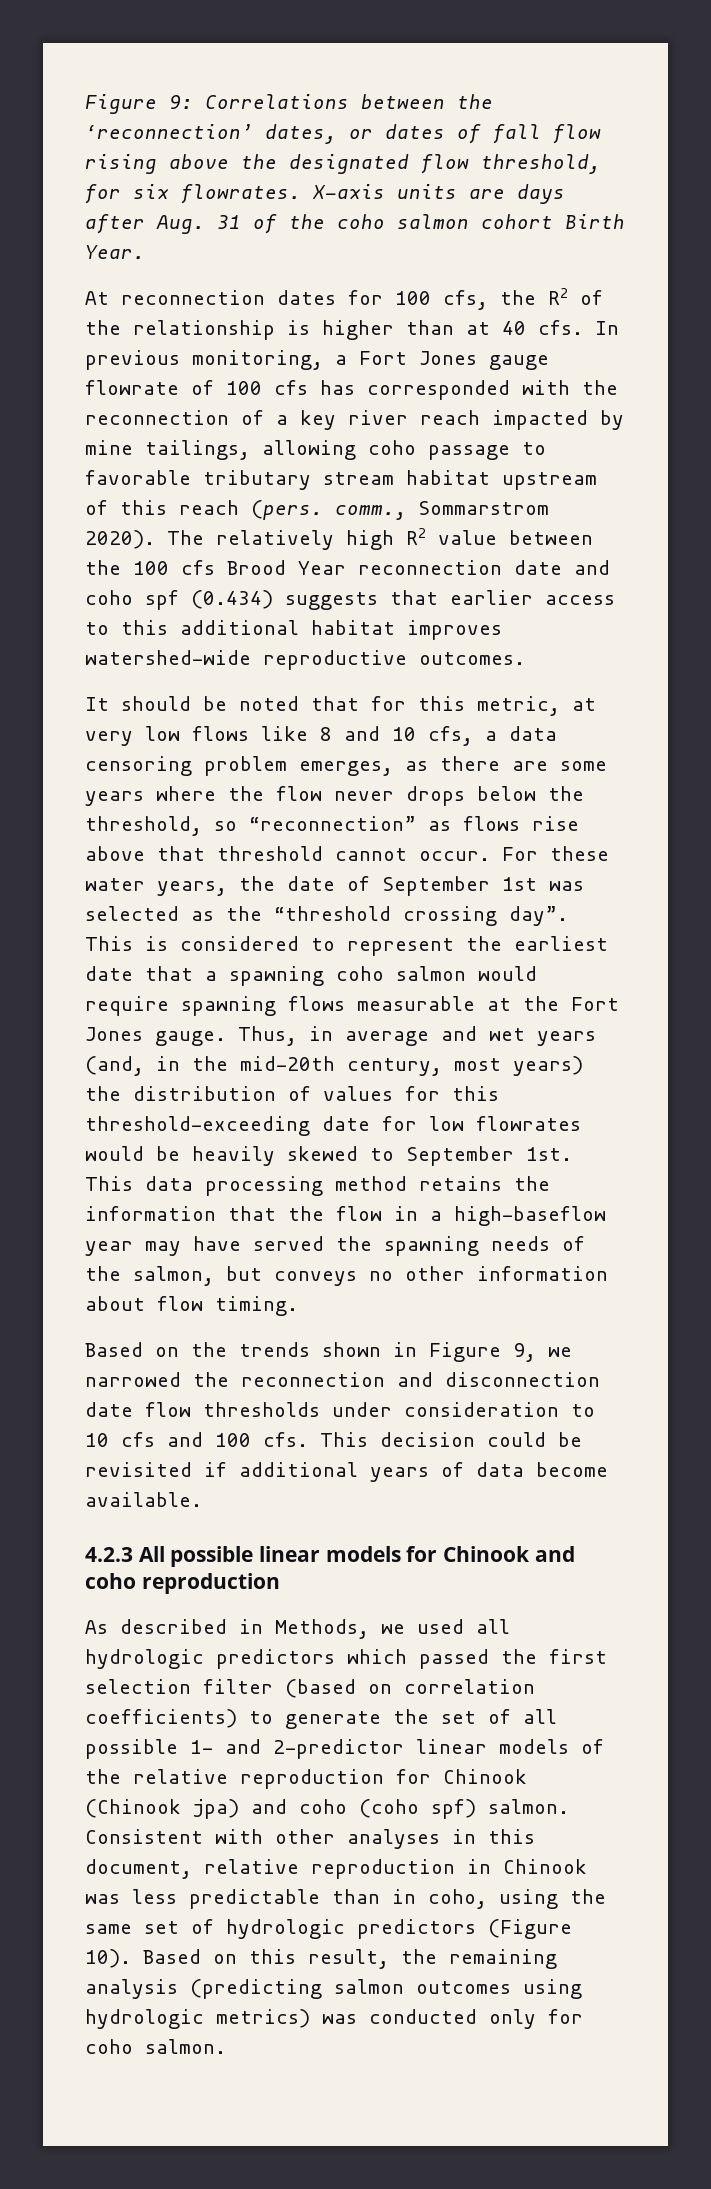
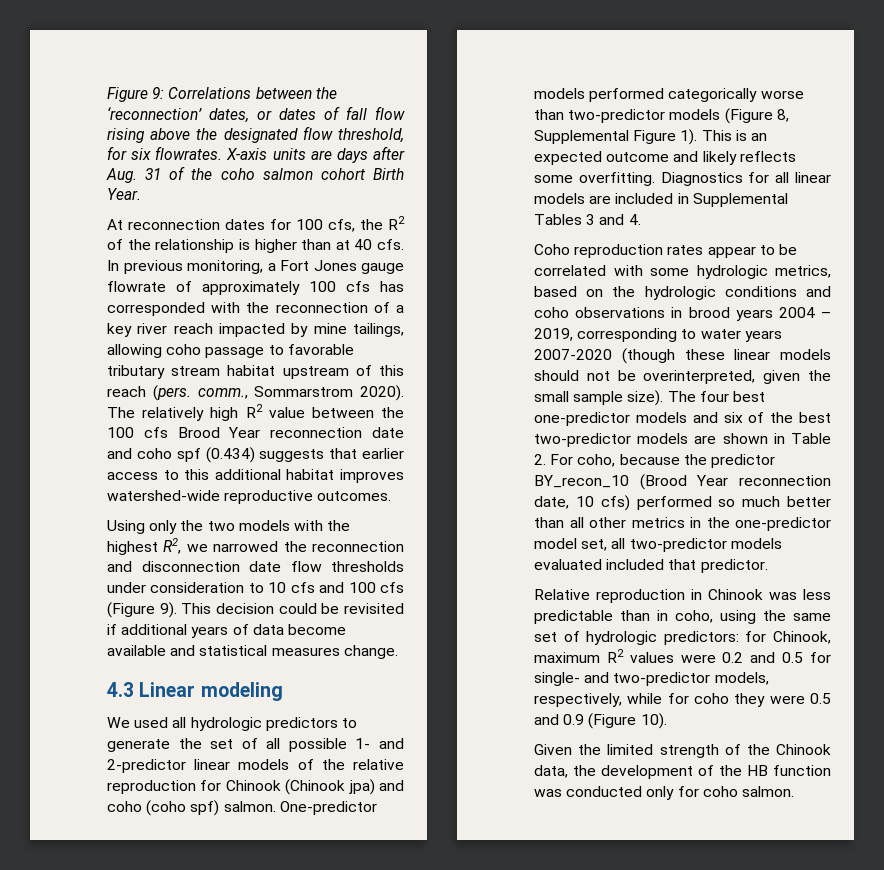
(214, 387) none -> [202,281,300,295] approximately
[85,696,596,716] [85,726,557,746] [85,756,607,776] [85,786,584,806] [85,816,579,836] [85,846,609,861] [85,876,584,896] [85,906,568,926] [85,936,608,956] [85,966,537,986] [85,996,619,1016] [85,1026,596,1046] [85,1056,583,1076] [85,1086,499,1101] [85,1116,581,1136] [85,1146,572,1166] [85,1176,550,1196] [85,1206,606,1226] [85,1236,585,1256] [85,1266,608,1286] [85,1296,298,1316] [85,1342,536,1362] It should be noted that for this metric, at very low flows like 8 and 10 cfs, a data censoring problem emerges, as there are some years where the flow never drops below the threshold, so “reconnection” as flows rise above that threshold cannot occur. For these water years, the date of September 1st was selected as the “threshold crossing day”. This is considered to represent the earliest date that a spawning coho salmon would require spawning flows measurable at the Fort Jones gauge. Thus, in average and wet years (and, in the mid-20th century, most years) the distribution of values for this threshold-exceeding date for low flowrates would be heavily skewed to September 1st. This data processing method retains the information that the flow in a high-baseflow year may have served the spawning needs of the salmon, but conveys no other information about flow timing. // Based on the trends shown in Figure 9, -> [107,520,351,534] [107,538,182,555] Using only the two models with the highest R2,
[263,1432,308,1447] cfs. -> [380,582,404,593] [107,602,177,618] cfs (Figure 9).
[85,1492,202,1507] [85,1546,575,1567] [85,1573,280,1594] [85,1619,510,1639] [85,1649,607,1669] [85,1679,535,1698] [85,1709,237,1728] available. // 4.2.3 All possible linear models for Chinook and coho reproduction // As described in Methods, we used all hydrologic predictors which passed the first selection filter (based on correlation coefficients) -> [107,645,398,659] [107,682,283,701] [107,717,338,731] available and statistical measures change. // 4.3 Linear modeling // We used all hydrologic predictors
[85,1829,535,1849] [85,1859,299,1879] Consistent with other analyses in this document, relative -> [279,801,377,815] [534,88,804,102] [534,108,789,124] [534,129,767,145] [534,151,796,165] [534,172,831,186] [534,193,788,207] [534,214,641,225] [534,244,797,258] [534,265,831,279] [534,286,831,300] [534,307,831,321] [534,328,782,342] [534,348,831,364] [534,370,831,384] [534,390,765,406] [534,412,831,426] [534,433,831,447] [534,454,775,468] [534,474,831,490] [534,495,831,511] [534,517,831,531] [534,538,782,552] [534,559,768,573] [534,589,590,600] One-predictor models performed categorically worse than two-predictor models (Figure 8, Supplemental Figure 1). This is an expected outcome and likely reflects some overfitting. Diagnostics for all linear models are included in Supplemental Tables 3 and 4. // Coho reproduction rates appear to be correlated with some hydrologic metrics, based on the hydrologic conditions and coho observations in brood years 2004 – 2019, corresponding to water years 2007-2020 (though these linear models should not be overinterpreted, given the small sample size). The four best one-predictor models and six of the best two-predictor models are shown in Table 2. For coho, because the predictor BY_recon_10 (Brood Year reconnection date, 10 cfs) performed so much better than all other metrics in the one-predictor model set, all two-predictor models evaluated included that predictor. // Relative
[357,1919,572,1939] [85,1949,557,1969] [85,1979,582,1999] [85,2009,310,2029] predictors (Figure 10). Based on this result, the remaining analysis (predicting salmon outcomes using hydrologic metrics) -> [663,631,831,645] [534,649,831,663] [534,672,769,686] [534,693,831,707] [534,713,667,729] [534,744,831,758] [534,765,831,779] predictors: for Chinook, maximum R2 values were 0.2 and 0.5 for single- and two-predictor models, respectively, while for coho they were 0.5 and 0.9 (Figure 10). // Given the limited strength of the Chinook data, the development of the HB function

